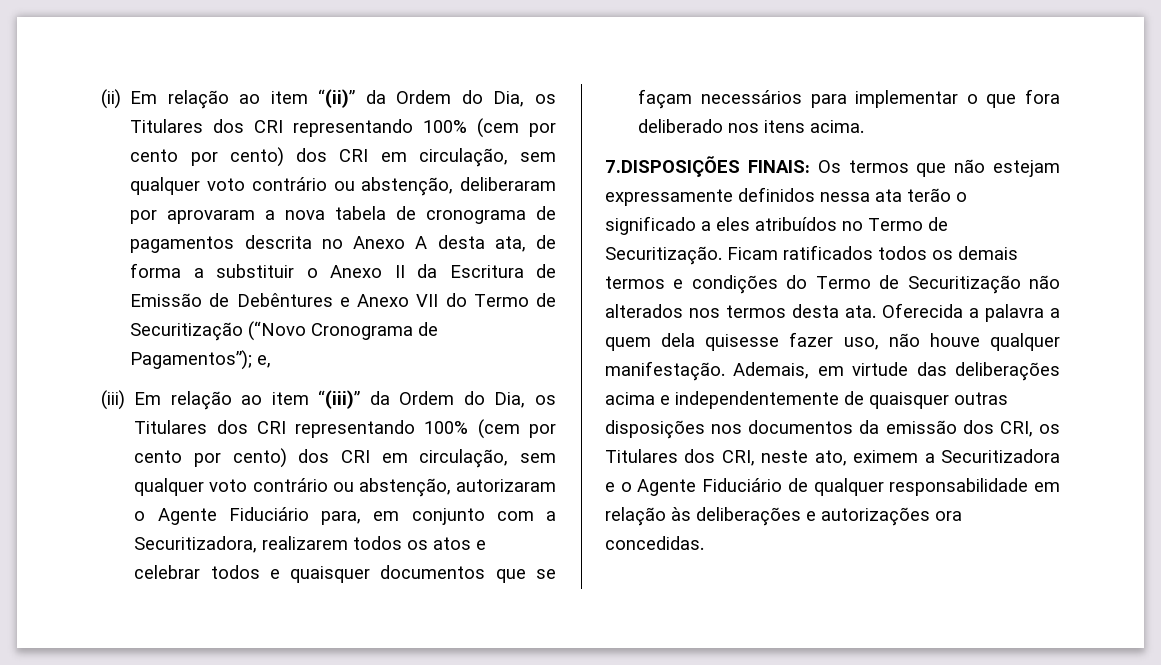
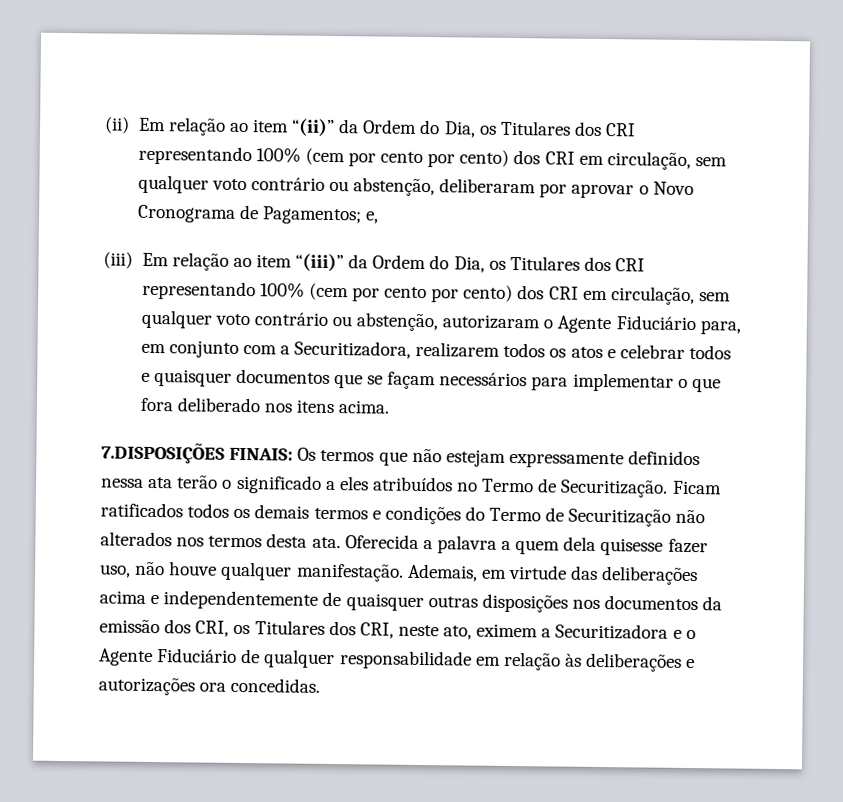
[167,206,556,224] [130,235,556,253] [130,263,556,278] [130,293,556,307] [130,321,307,341] aprovaram a nova tabela de cronograma de pagamentos descrita no Anexo A desta ata, de forma a substituir o Anexo II da Escritura de Emissão de Debêntures e Anexo VII do Termo de Securitização (“Novo -> [571,181,694,199] aprovar o Novo
[130,350,253,370] Pagamentos”); -> [261,206,362,225] Pagamentos;

